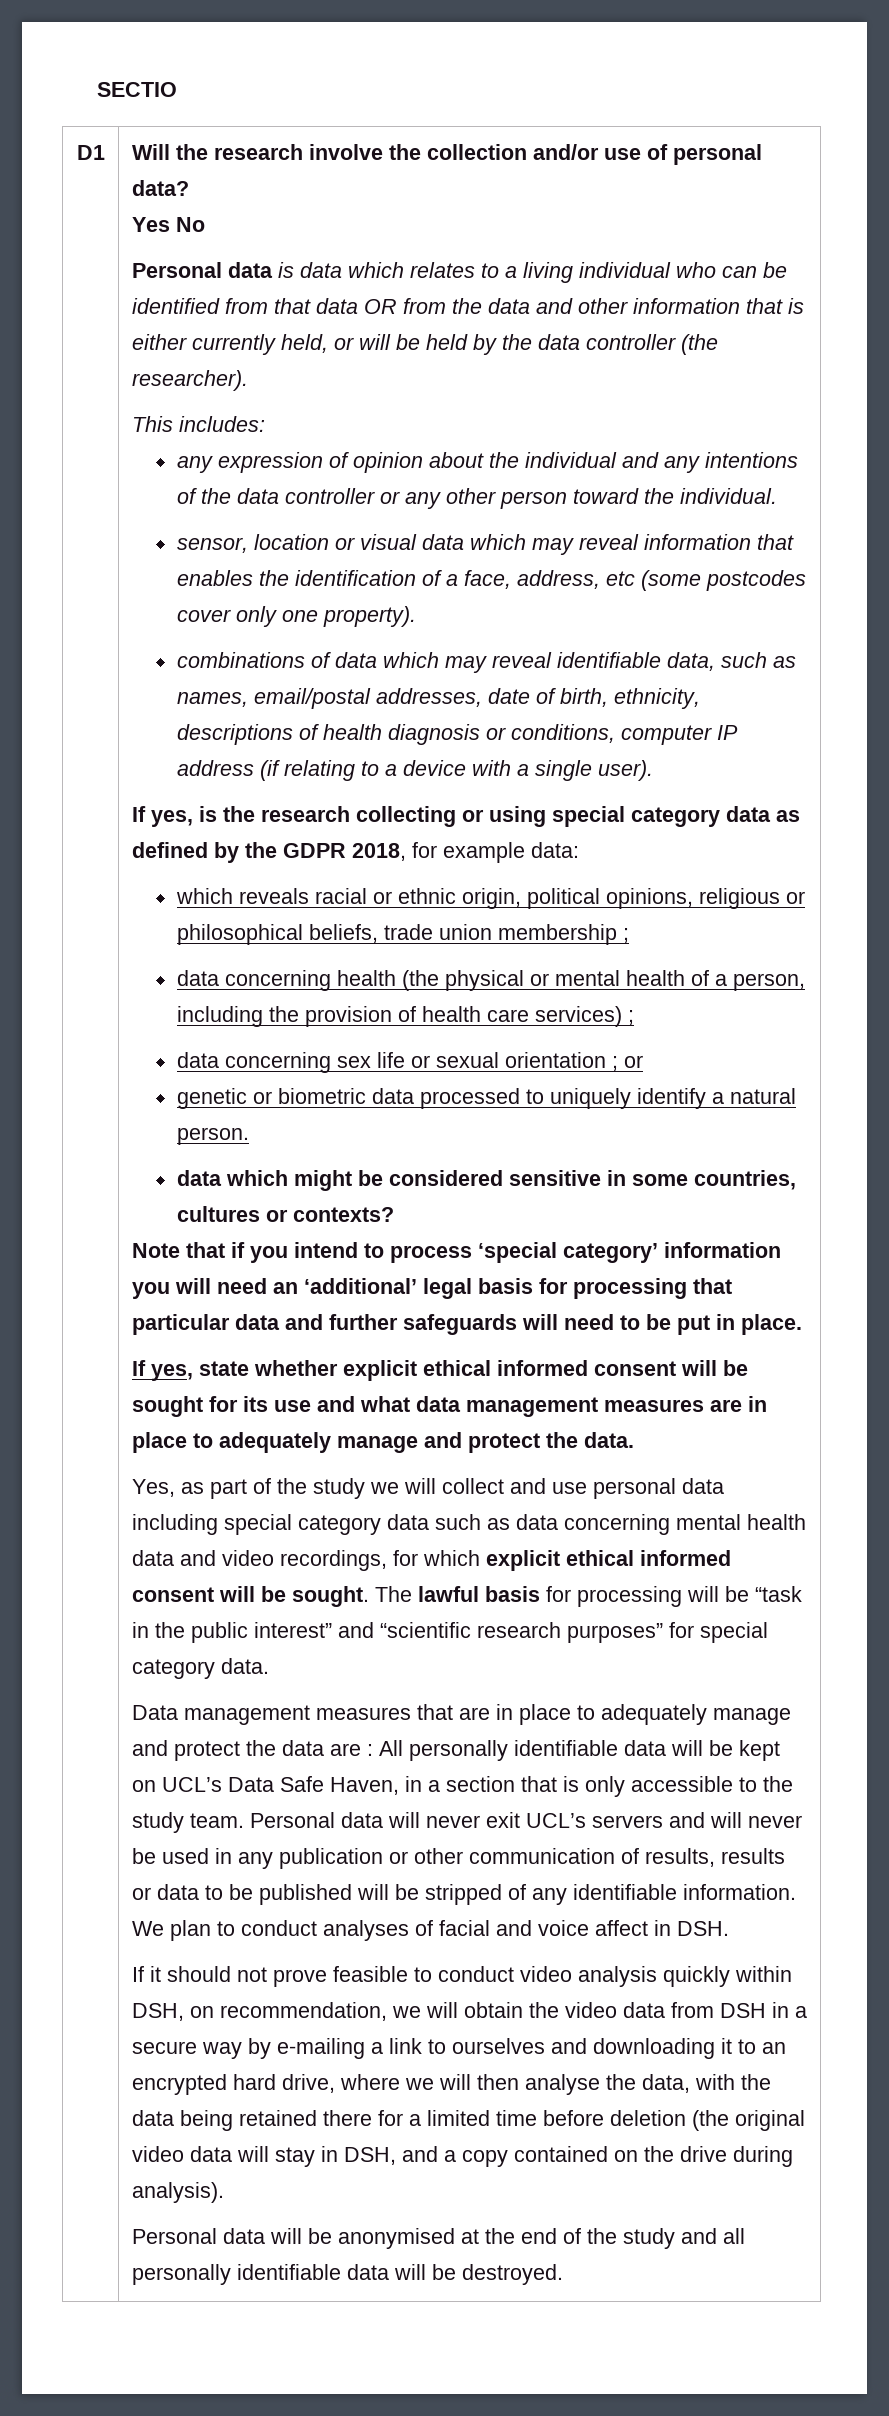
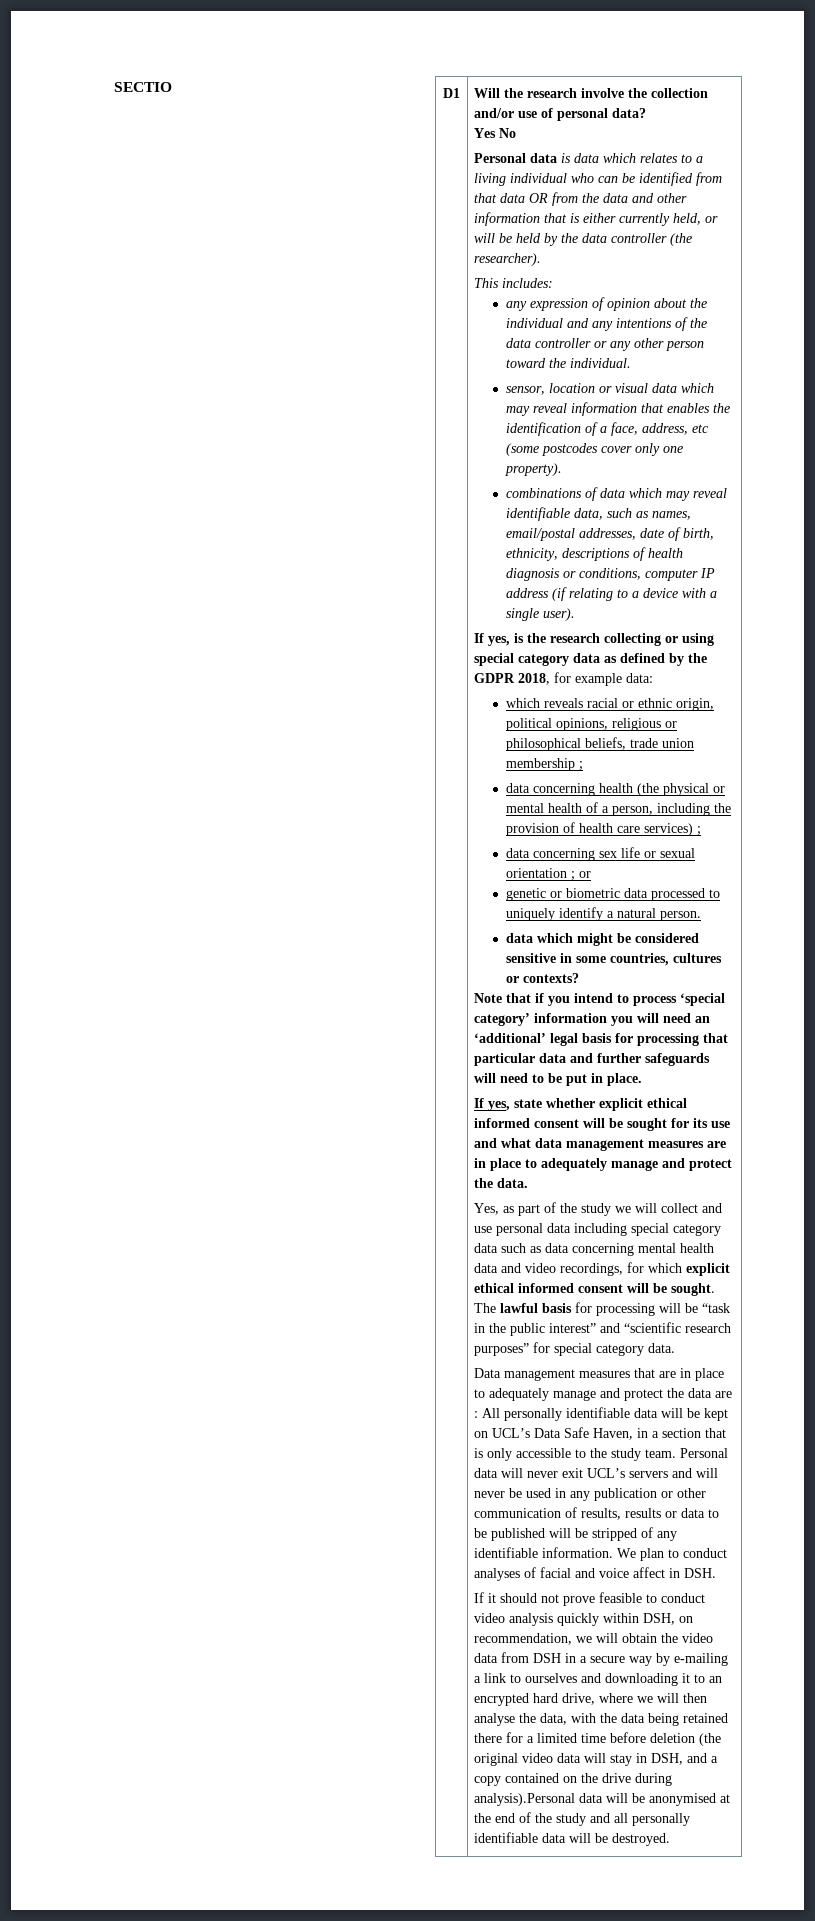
[131,2182,224,2203] [131,2228,217,2244] analysis). // Personal -> [474,1793,576,1806] analysis).Personal

